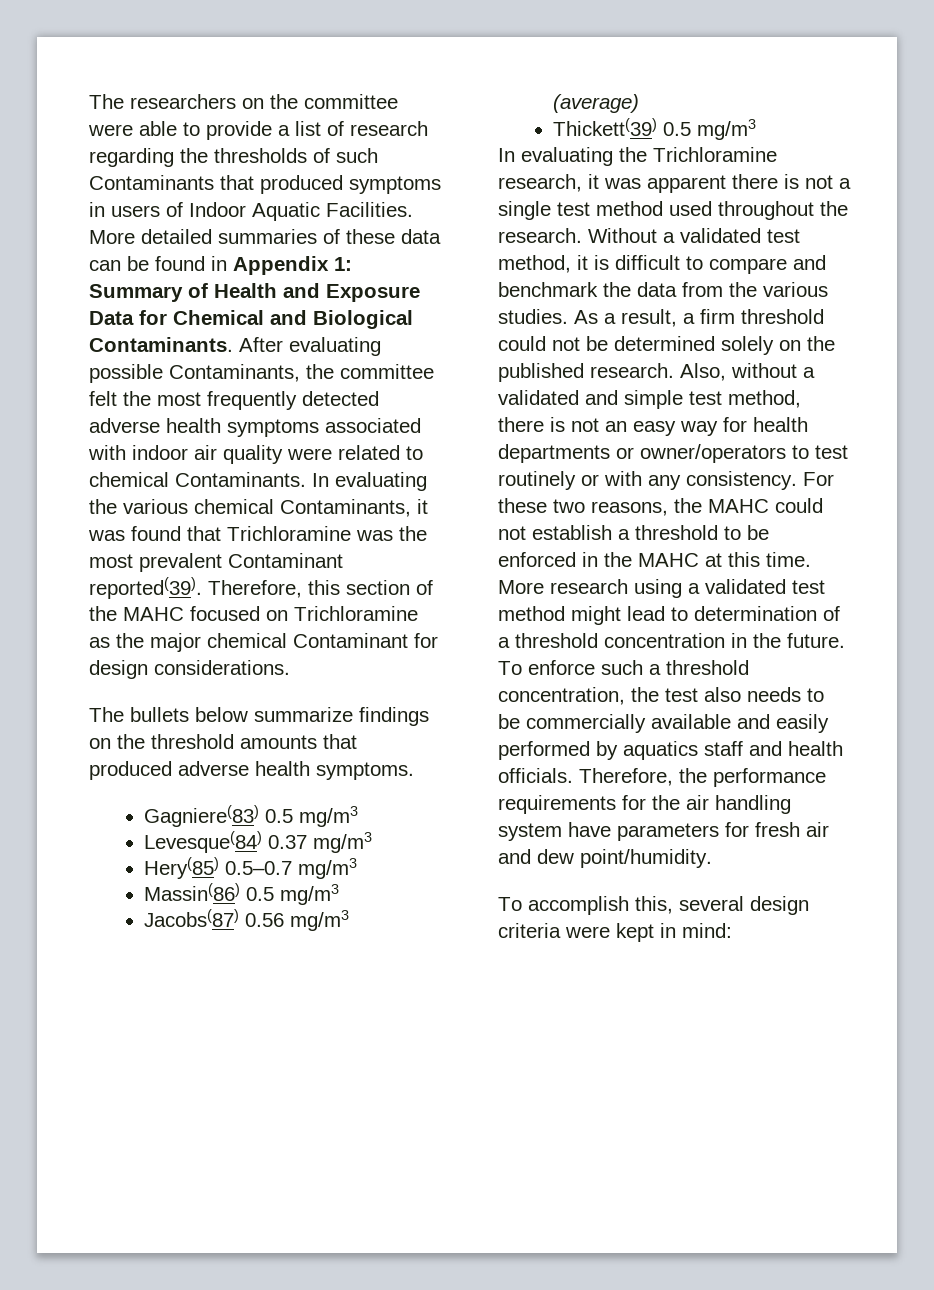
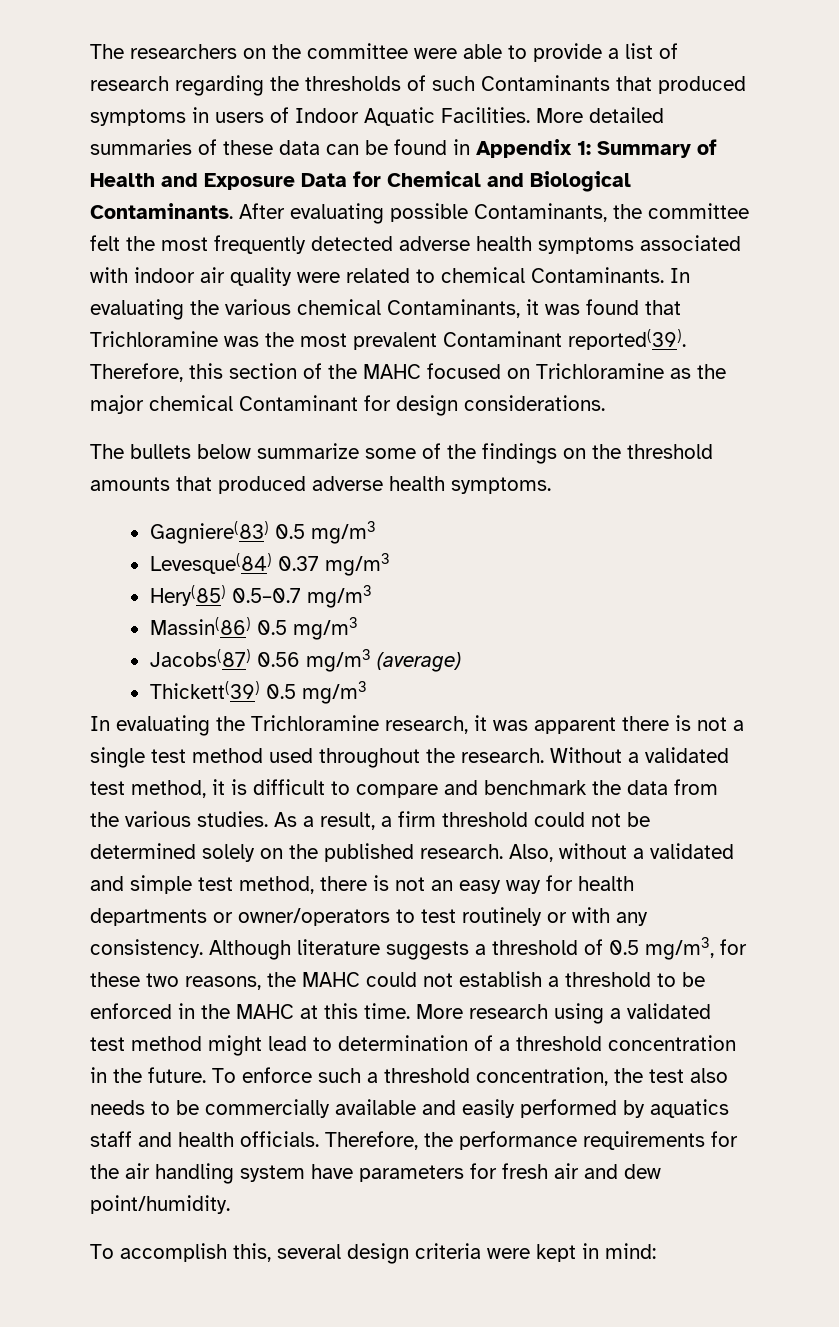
(353, 714) none -> [365,443,476,459] some of the
[803,472,834,486] For -> [209,937,747,960] Although literature suggests a threshold of 0.5 mg/m3, for

